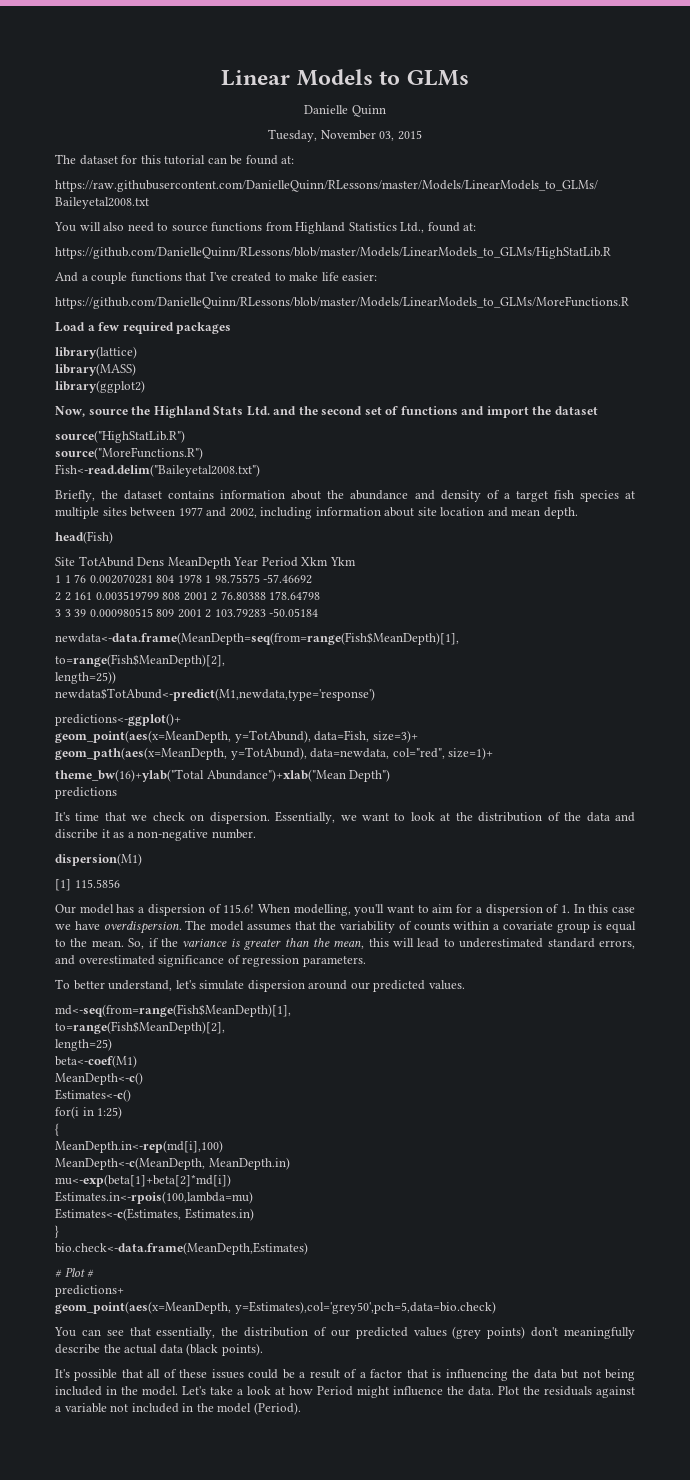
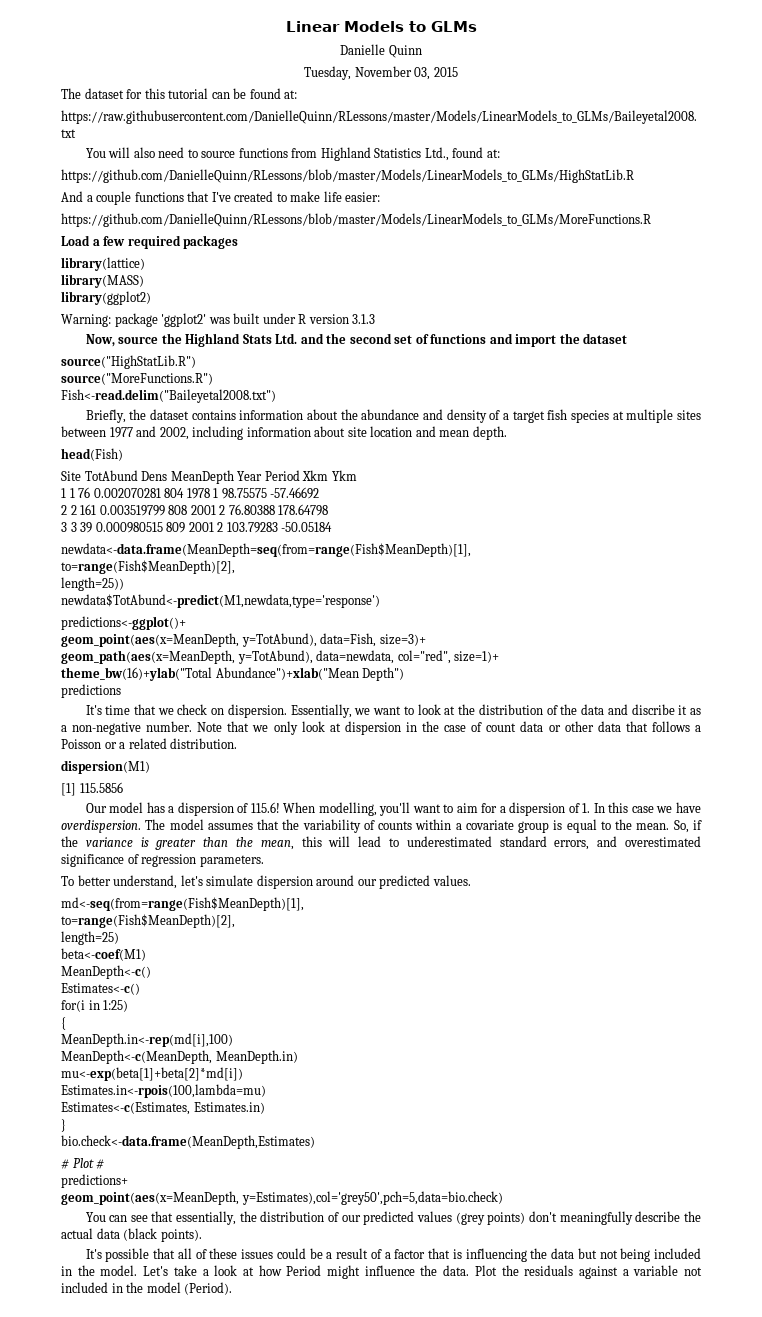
(145, 386) none -> [61,313,376,327] // Warning: package 'ggplot2' was built under R version 3.1.3
(256, 834) none -> [197,721,701,735] [61,738,238,749] Note that we only look at dispersion in the case of count data or other data that follows a Poisson or a related distribution.

